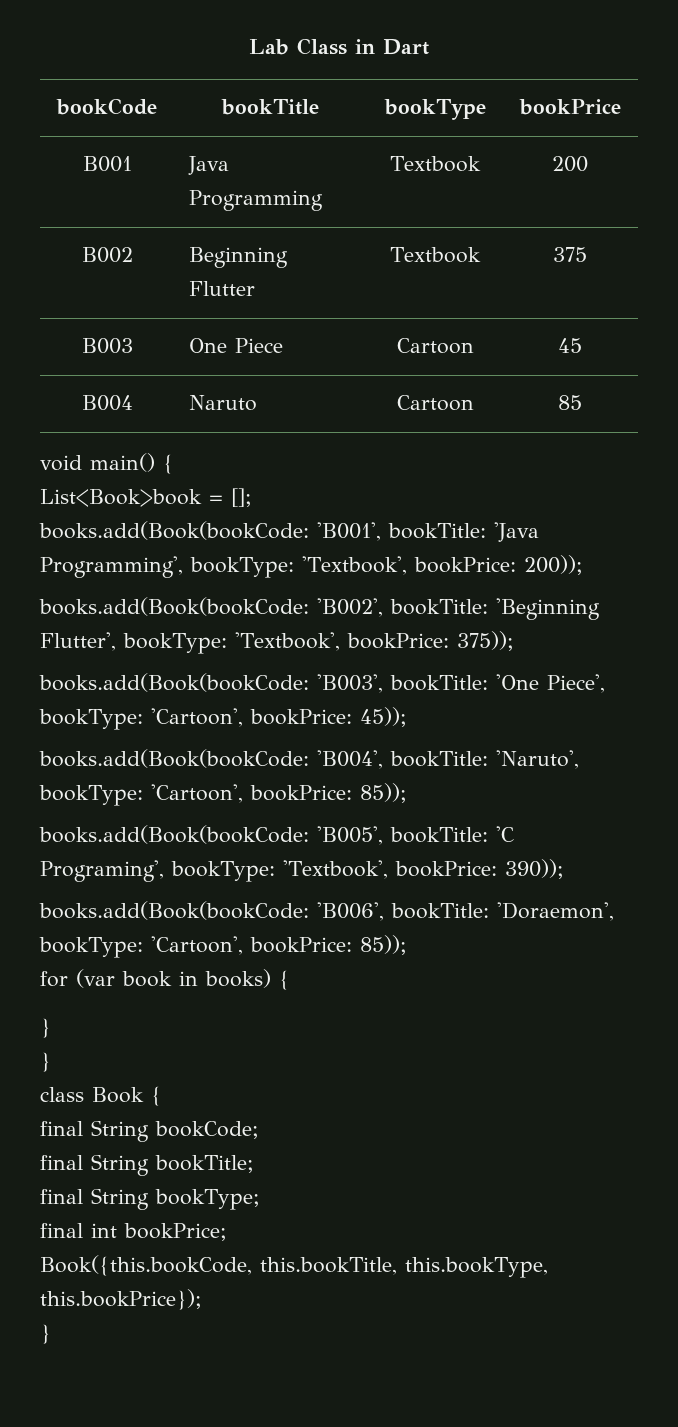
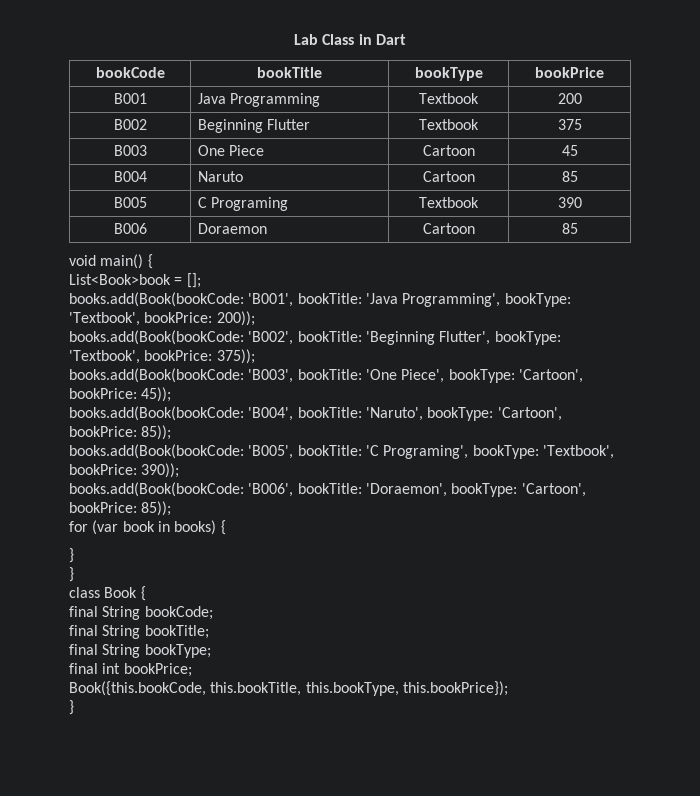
(582, 402) none -> [113,197,147,208] [197,197,289,211] [419,197,479,208] [557,197,582,208] [113,223,147,234] [197,223,267,234] [422,223,475,234] [561,223,578,234] // B005 | C Programing | Textbook | 390 // B006 | Doraemon | Cartoon | 85

